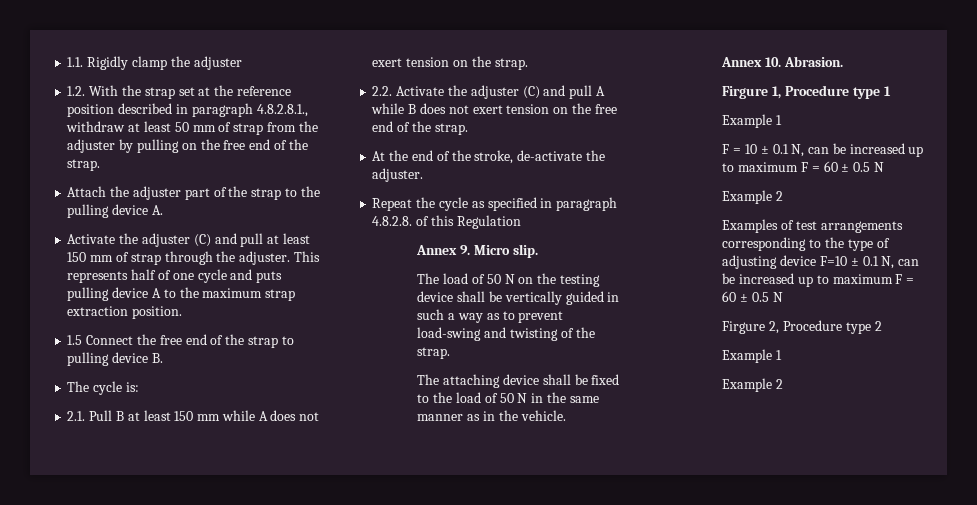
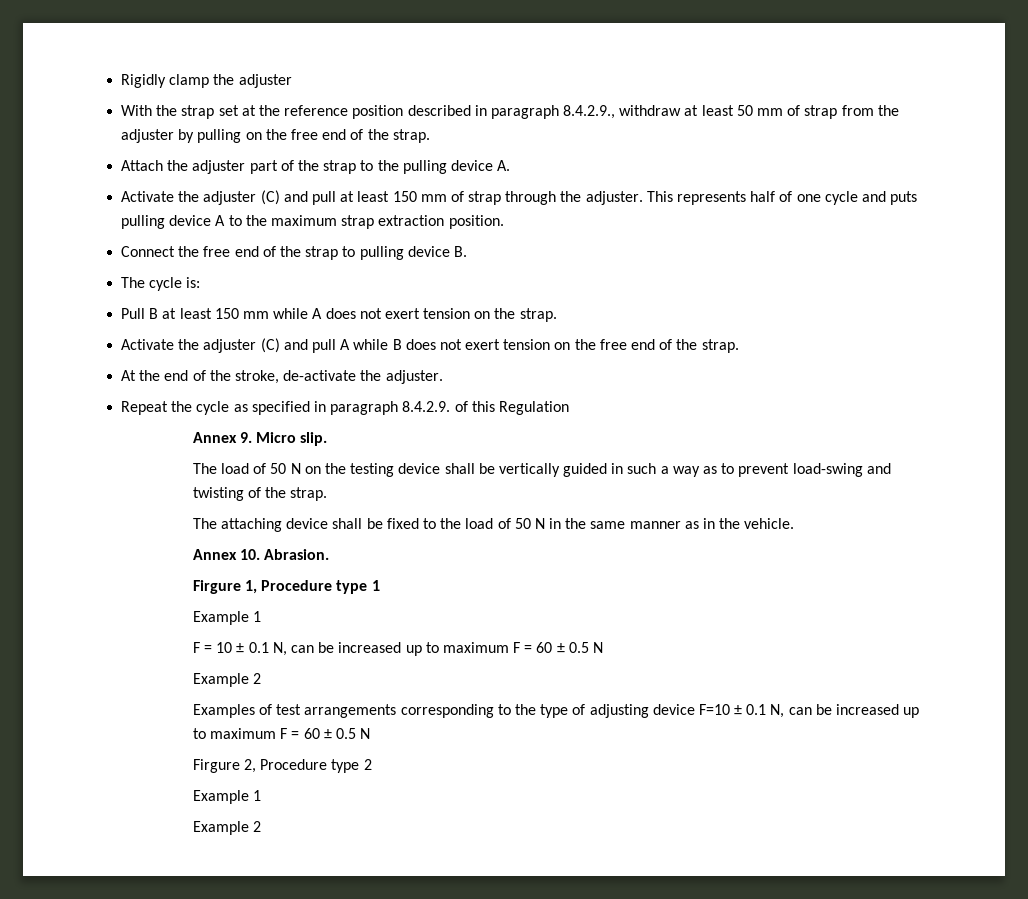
[67,57,84,67] 1.1. -> (121, 81) none
[67,86,86,96] 1.2. -> (292, 81) none
[256,104,308,117] 4.8.2.8.1., -> [563,105,616,119] 8.4.2.9.,
[67,335,83,345] 1.5 -> (504, 222) none
[67,411,86,421] 2.1. -> (201, 282) none
[372,86,393,96] 2.2. -> (557, 315) none
[372,216,413,226] 4.8.2.8. -> [402,401,451,412] 8.4.2.9.

